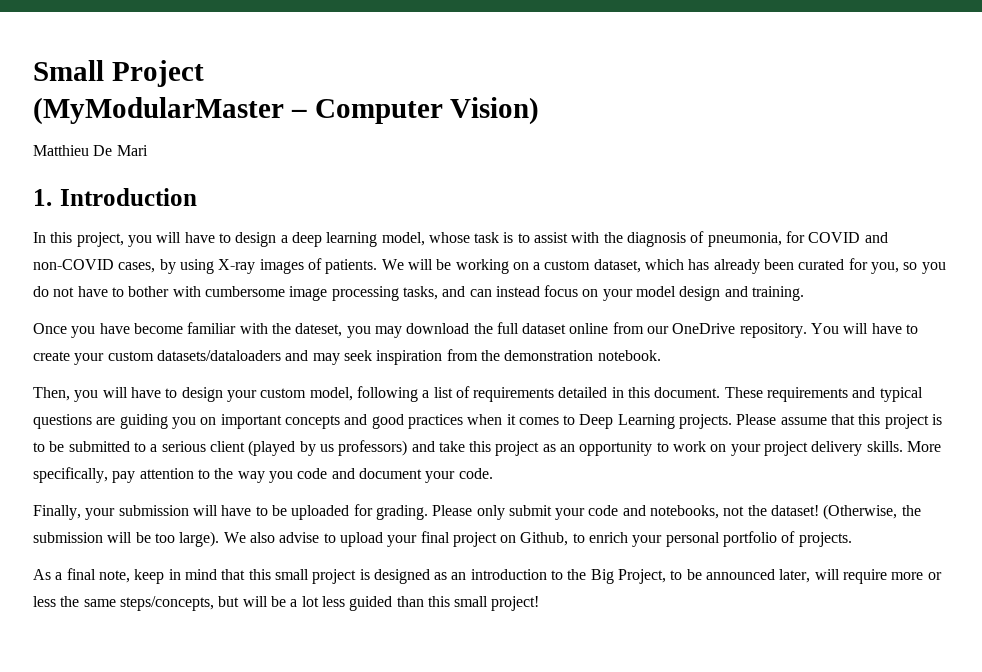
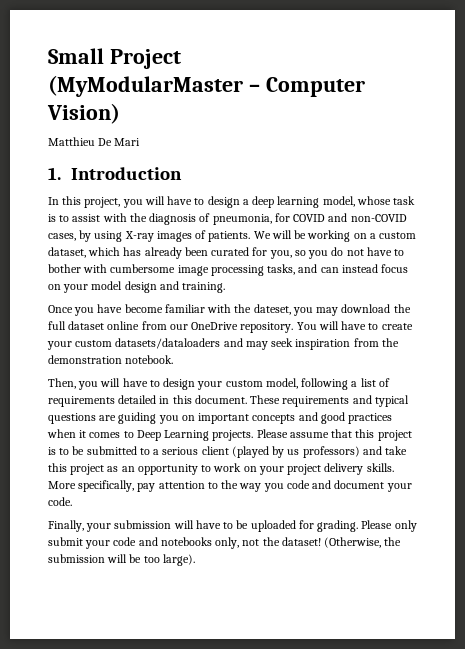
[650,505,720,519] notebooks, -> [160,537,240,549] notebooks only,
[223,531,852,547] [33,568,942,584] [33,596,540,611] We also advise to upload your final project on Github, to enrich your personal portfolio of projects. // As a final note, keep in mind that this small project is designed as an introduction to the Big Project, to be announced later, will require more or less the same steps/concepts, but will be a lot less guided than this small project! -> (195, 560) none

